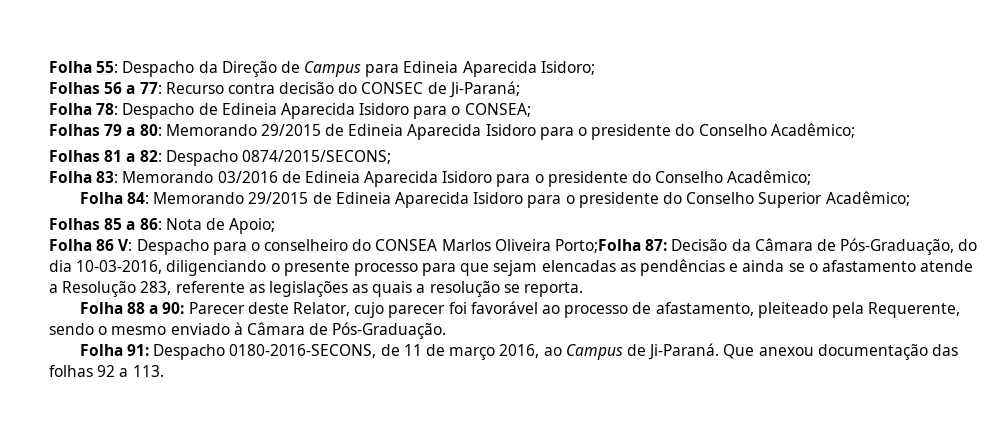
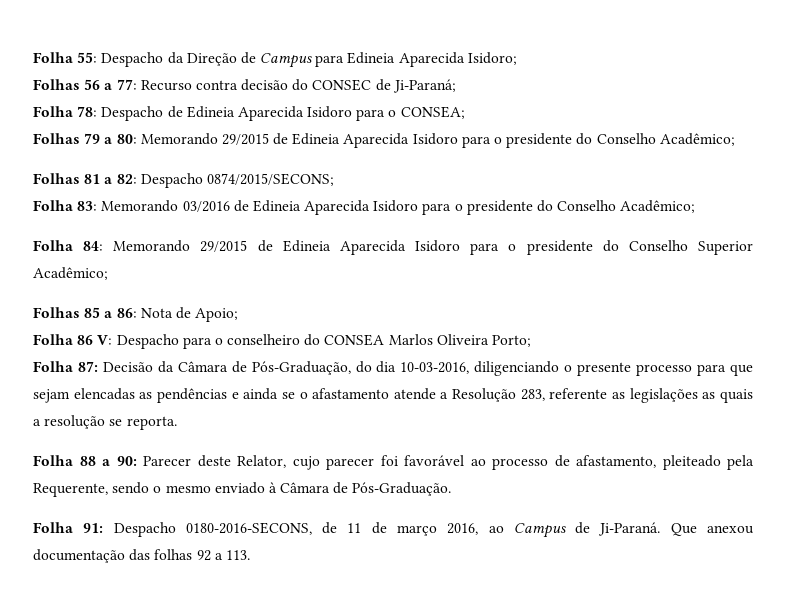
[555,239,642,253] Porto;Folha -> [492,335,532,347] [33,361,73,372] Porto; // Folha

